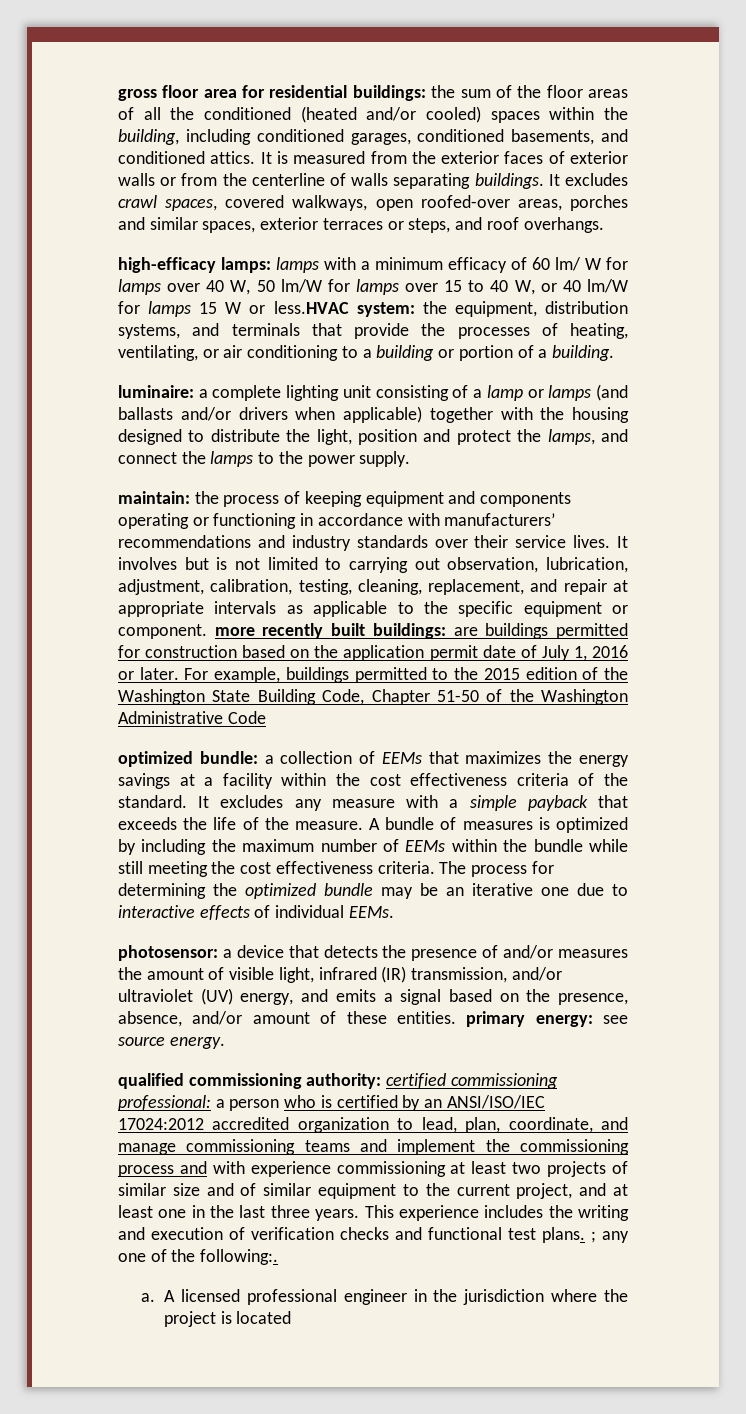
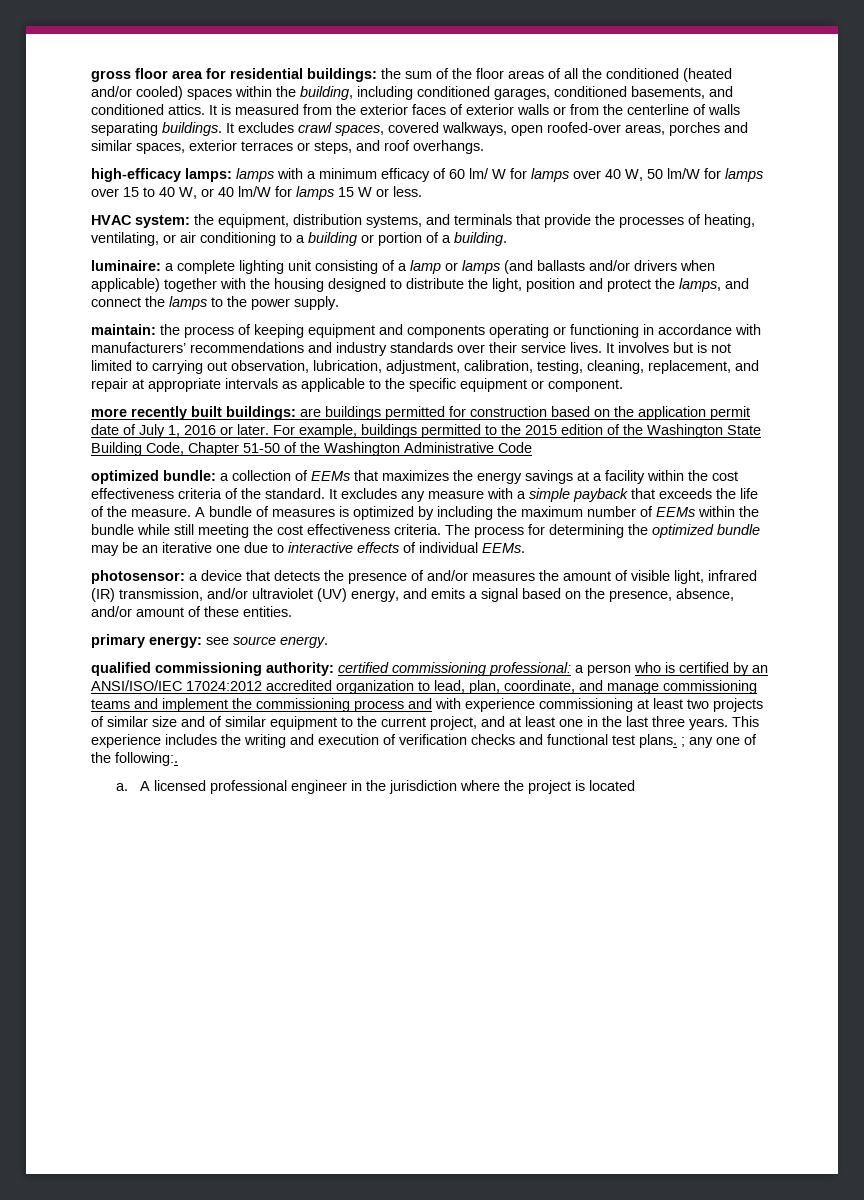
[273,301,349,314] less.HVAC -> [393,186,422,197] [91,215,132,225] less. // HVAC
(207, 631) none -> (623, 385) //
(456, 1017) none -> (292, 611) //

